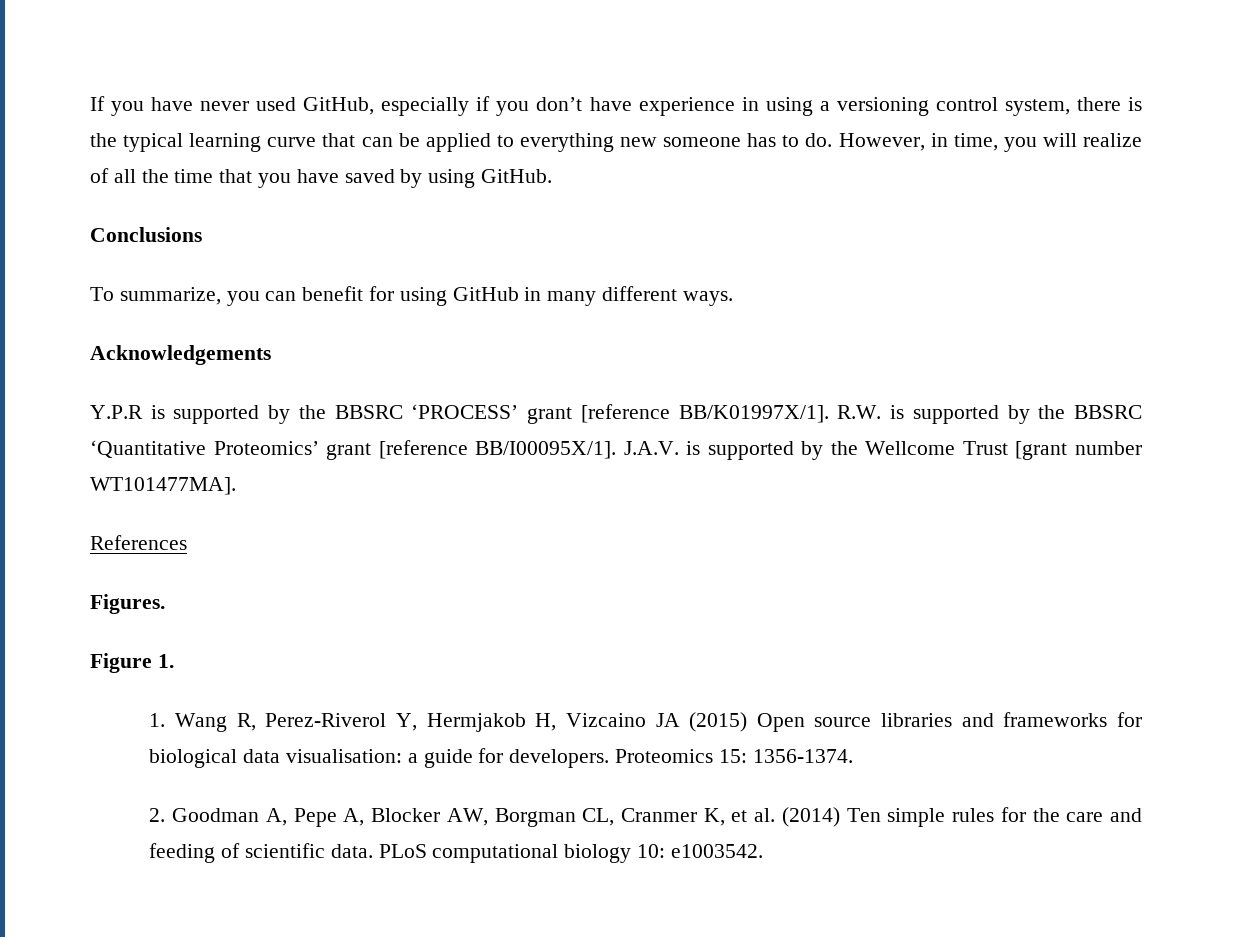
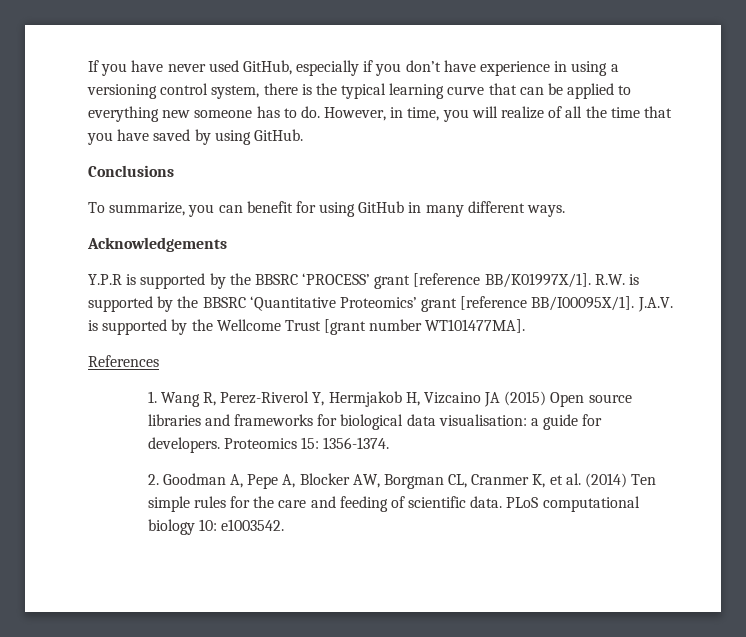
[90,594,165,614] [90,653,174,673] // Figures. // Figure 1. -> (159, 361) none

